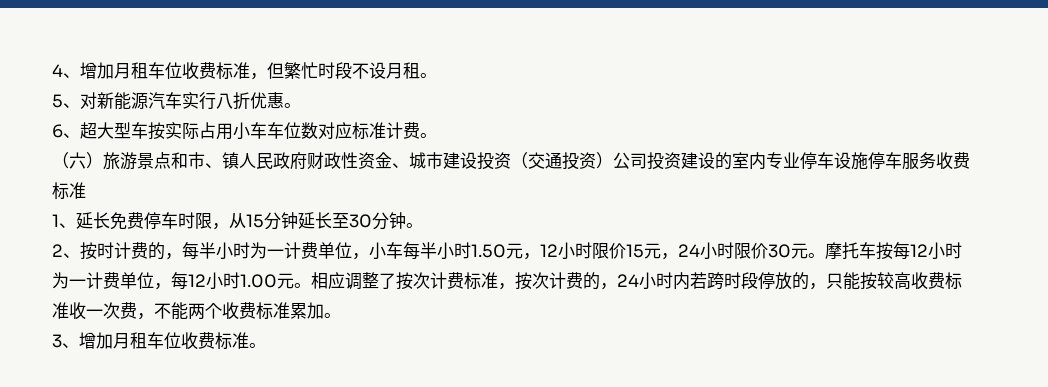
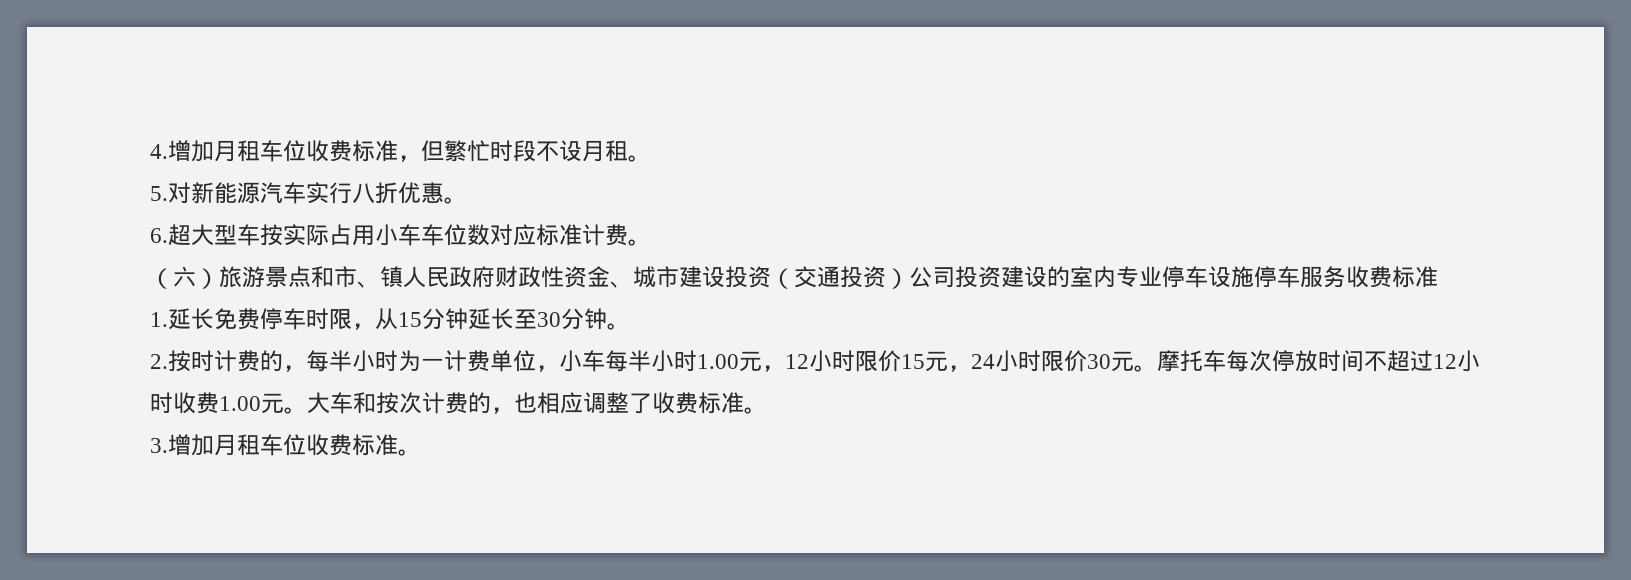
[52,64,80,78] 4、 -> [150,144,168,159] 4.
[52,94,80,108] 5、 -> [150,186,168,201] 5.
[52,124,80,138] 6、 -> [150,228,168,243] 6.
[52,214,76,228] 1、 -> [150,312,168,327] 1.
[52,244,80,258] 2、 -> [150,354,168,369] 2.
[471,244,506,258] 1.50 -> [697,354,739,369] 1.00
[876,242,962,260] [52,272,962,290] [52,302,341,320] [52,334,79,348] 按每12小时为一计费单位，每12小时1.00元。相应调整了按次计费标准，按次计费的，24小时内若跨时段停放的，只能按较高收费标准收一次费，不能两个收费标准累加。 // 3、 -> [1226,350,1480,372] [150,392,767,414] [150,438,168,453] 每次停放时间不超过12小时收费1.00元。大车和按次计费的，也相应调整了收费标准。 // 3.

